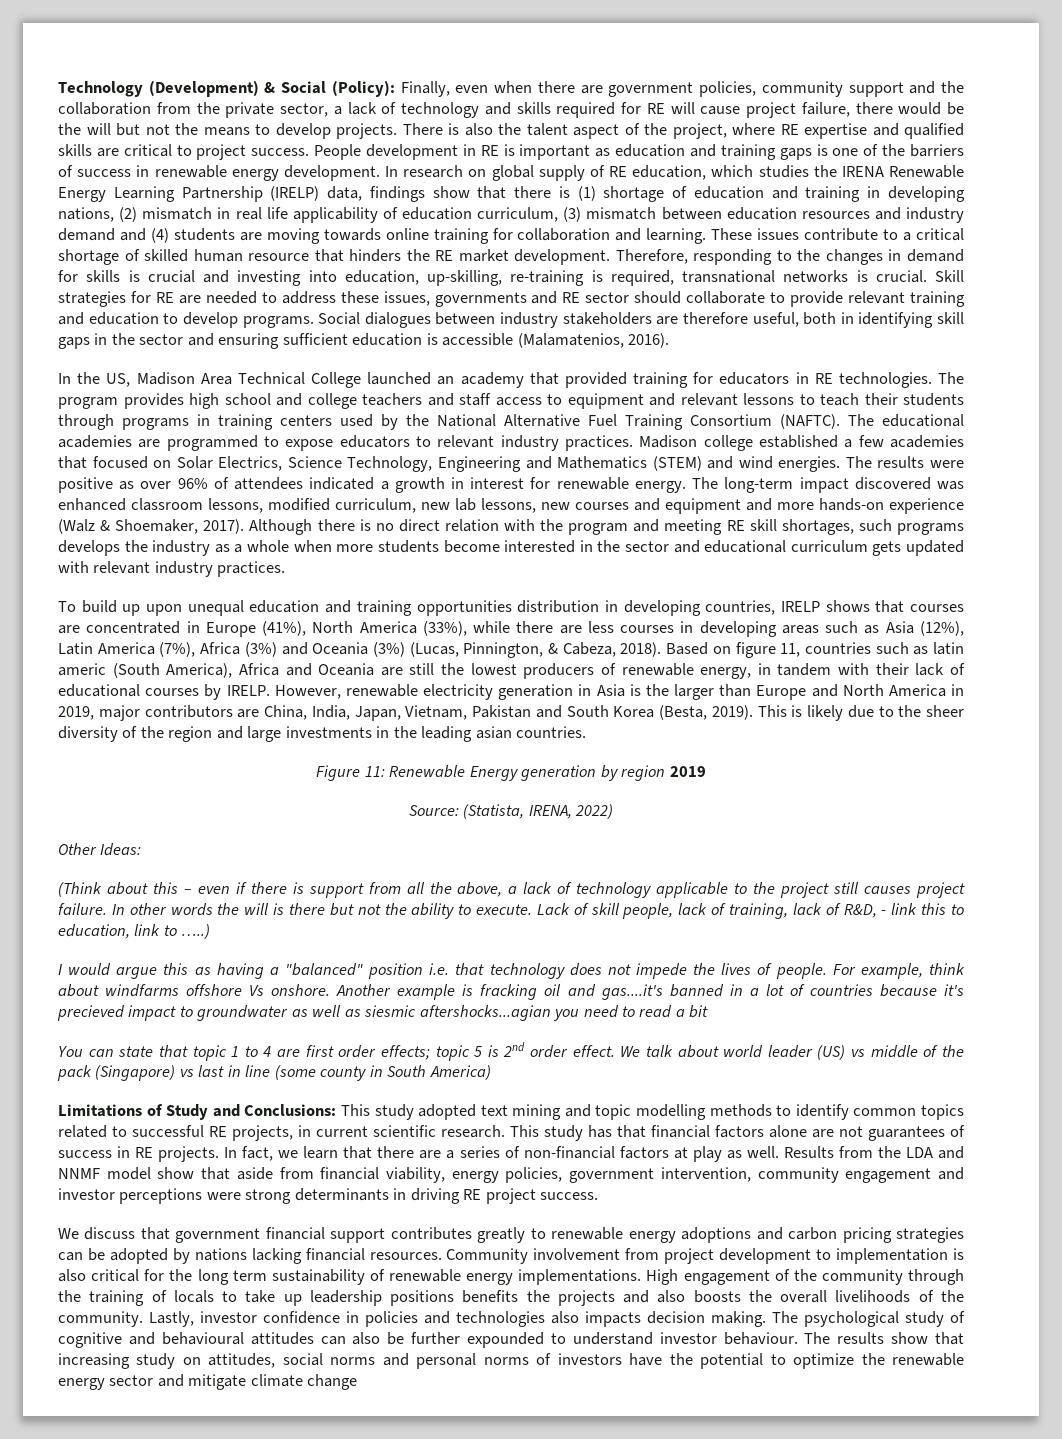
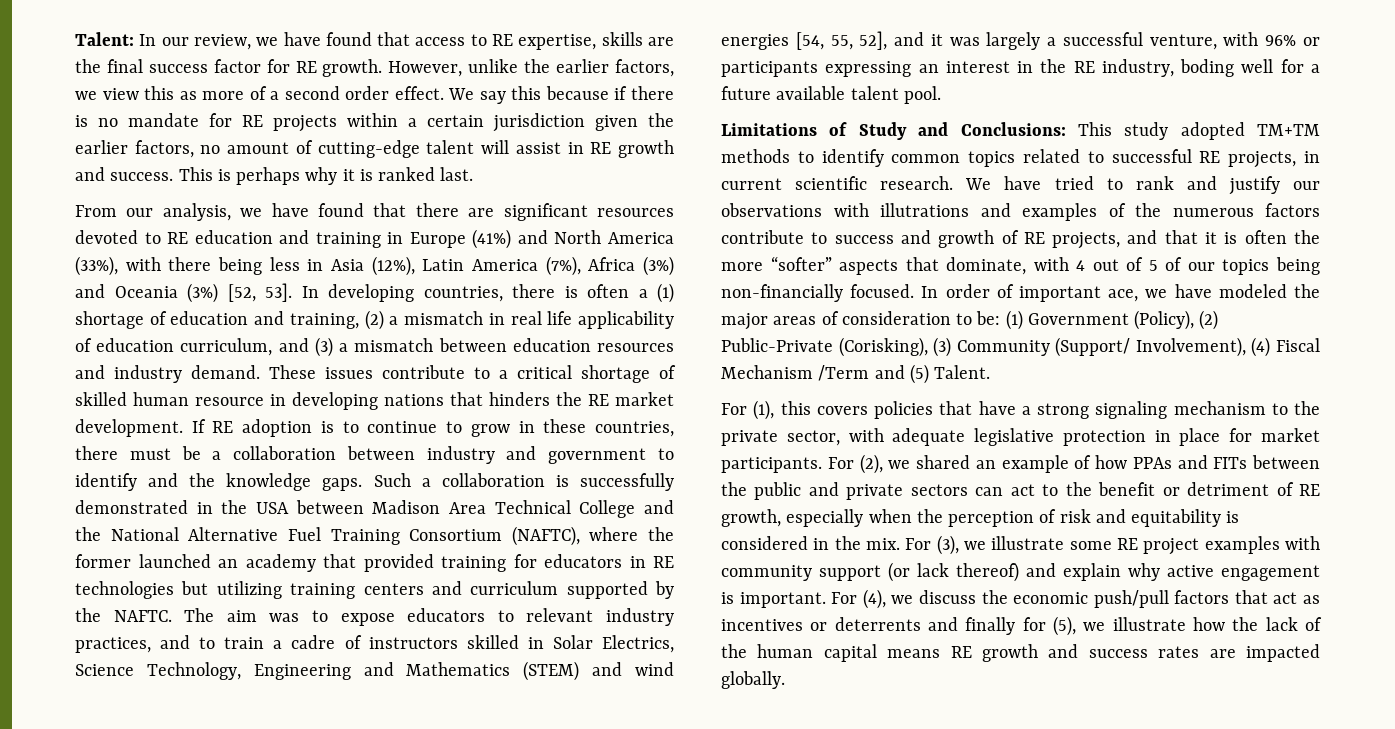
[58,80,965,97] [58,102,964,118] [58,123,964,139] [58,144,965,160] [58,165,964,181] [58,186,570,202] Technology (Development) & Social (Policy): Finally, even when there are government policies, community support and the collaboration from the private sector, a lack of technology and skills required for RE will cause project failure, there would be the will but not the means to develop projects. There is also the talent aspect of the project, where RE expertise and qualified skills are critical to project success. People development in RE is important as education and training gaps is one of the barriers of success in renewable energy development. In research on global supply of RE education, which studies the IRENA Renewable Energy Learning Partnership (IRELP) data, findings show that there is -> [75,32,674,50] [75,59,675,77] [75,86,675,104] [75,113,674,132] [75,140,675,158] [75,167,474,185] [75,203,674,221] [75,229,674,249] [75,256,674,276] [75,283,648,303] Talent: In our review, we have found that access to RE expertise, skills are the final success factor for RE growth. However, unlike the earlier factors, we view this as more of a second order effect. We say this because if there is no mandate for RE projects within a certain jurisdiction given the earlier factors, no amount of cutting-edge talent will assist in RE growth and success. This is perhaps why it is ranked last. // From our analysis, we have found that there are significant resources devoted to RE education and training in Europe (41%) and North America (33%), with there being less in Asia (12%), Latin America (7%), Africa (3%) and Oceania (3%) [52, 53]. In developing countries, there is often a
[805,186,965,202] [58,207,138,222] training in developing nations, (2) -> [289,310,399,330] training, (2) a
[563,207,582,222] (3) -> [278,337,349,357] and (3) a
[58,228,707,244] demand and (4) students are moving towards online training for collaboration and learning. -> [191,365,260,379] demand.
(310, 257) none -> [270,392,444,410] in developing nations
[615,249,964,265] [58,270,964,286] [58,291,966,307] [58,312,964,328] [58,333,670,349] [58,372,361,388] Therefore, responding to the changes in demand for skills is crucial and investing into education, up-skilling, re-training is required, transnational networks is crucial. Skill strategies for RE are needed to address these issues, governments and RE sector should collaborate to provide relevant training and education to develop programs. Social dialogues between industry stakeholders are therefore useful, both in identifying skill gaps in the sector and ensuring sufficient education is accessible (Malamatenios, 2016). // In the US, Madison Area Technical College -> [191,419,675,437] [75,446,674,464] [75,473,674,491] [75,500,674,518] [75,526,674,546] [75,554,131,568] If RE adoption is to continue to grow in these countries, there must be a collaboration between industry and government to identify and the knowledge gaps. Such a collaboration is successfully demonstrated in the USA between Madison Area Technical College and the National Alternative Fuel Training Consortium (NAFTC), where the former
[838,372,964,388] [58,393,964,409] [58,414,964,430] [58,435,258,451] technologies. The program provides high school and college teachers and staff access to equipment and relevant lessons to teach their students through programs in training centers used by the National Alternative Fuel Training Consortium (NAFTC). The educational academies are programmed -> [75,581,674,599] [75,608,300,622] technologies but utilizing training centers and curriculum supported by the NAFTC. The aim was
[565,435,965,451] [58,456,172,469] practices. Madison college established a few academies that focused on -> [75,635,544,653] practices, and to train a cadre of instructors skilled in
[778,456,964,472] [58,477,964,493] [58,498,964,514] [58,519,964,535] [58,540,964,556] [58,561,286,577] [58,600,964,616] [58,621,965,637] [58,642,965,658] [58,663,966,679] [58,684,964,700] [58,705,964,721] [58,726,587,742] [316,765,706,781] [408,804,614,819] [58,843,142,856] [58,882,966,898] [58,903,964,919] [58,924,211,939] [58,963,965,979] [58,984,965,1000] [57,1005,709,1021] [58,1042,965,1061] [57,1065,491,1081] energies. The results were positive as over 96% of attendees indicated a growth in interest for renewable energy. The long-term impact discovered was enhanced classroom lessons, modified curriculum, new lab lessons, new courses and equipment and more hands-on experience (Walz & Shoemaker, 2017). Although there is no direct relation with the program and meeting RE skill shortages, such programs develops the industry as a whole when more students become interested in the sector and educational curriculum gets updated with relevant industry practices. // To build up upon unequal education and training opportunities distribution in developing countries, IRELP shows that courses are concentrated in Europe (41%), North America (33%), while there are less courses in developing areas such as Asia (12%), Latin America (7%), Africa (3%) and Oceania (3%) (Lucas, Pinnington, & Cabeza, 2018). Based on figure 11, countries such as latin americ (South America), Africa and Oceania are still the lowest producers of renewable energy, in tandem with their lack of educational courses by IRELP. However, renewable electricity generation in Asia is the larger than Europe and North America in 2019, major contributors are China, India, Japan, Vietnam, Pakistan and South Korea (Besta, 2019). This is likely due to the sheer diversity of the region and large investments in the leading asian countries. // Figure 11: Renewable Energy generation by region 2019 // Source: (Statista, IRENA, 2022) // Other Ideas: // (Think about this – even if there is support from all the above, a lack of technology applicable to the project still causes project failure. In other words the will is there but not the ability to execute. Lack of skill people, lack of training, lack of R&D, - link this to education, link to …..) // I would argue this as having a "balanced" position i.e. that technology does not impede the lives of people. For example, think about windfarms offshore Vs onshore. Another example is fracking oil and gas....it's banned in a lot of countries because it's precieved impact to groundwater as well as siesmic aftershocks...agian you need to read a bit // You can state that topic 1 to 4 are first order effects; topic 5 is 2nd order effect. We talk about world leader (US) vs middle of the pack (Singapore) vs last in line (some county in South America) -> [721,31,1320,50] [721,59,1320,77] [721,86,941,104] energies [54, 55, 52], and it was largely a successful venture, with 96% or participants expressing an interest in the RE industry, boding well for a future available talent pool.
[480,1104,707,1120] text mining and topic modelling -> [1257,124,1320,136] TM+TM
[510,1125,965,1141] [58,1146,964,1162] [58,1167,964,1183] [58,1188,599,1204] [58,1227,965,1243] [58,1248,965,1264] [58,1269,964,1285] [58,1290,965,1306] [58,1311,965,1327] [58,1332,964,1348] [58,1353,965,1369] [58,1374,358,1390] This study has that financial factors alone are not guarantees of success in RE projects. In fact, we learn that there are a series of non-financial factors at play as well. Results from the LDA and NNMF model show that aside from financial viability, energy policies, government intervention, community engagement and investor perceptions were strong determinants in driving RE project success. // We discuss that government financial support contributes greatly to renewable energy adoptions and carbon pricing strategies can be adopted by nations lacking financial resources. Community involvement from project development to implementation is also critical for the long term sustainability of renewable energy implementations. High engagement of the community through the training of locals to take up leadership positions benefits the projects and also boosts the overall livelihoods of the community. Lastly, investor confidence in policies and technologies also impacts decision making. The psychological study of cognitive and behavioural attitudes can also be further expounded to understand investor behaviour. The results show that increasing study on attitudes, social norms and personal norms of investors have the potential to optimize the renewable energy sector and mitigate climate change -> [965,176,1320,195] [721,203,1320,221] [721,230,1320,249] [721,256,1320,275] [721,284,1320,302] [721,310,1219,330] [721,337,1320,357] [721,364,991,384] [721,400,1320,420] [721,428,1320,446] [721,454,1320,474] [721,482,1320,500] [721,509,1240,527] [721,535,1320,555] [721,562,1320,582] [721,589,1320,609] [721,616,1322,636] [721,644,1320,662] [721,671,785,689] We have tried to rank and justify our observations with illutrations and examples of the numerous factors contribute to success and growth of RE projects, and that it is often the more “softer” aspects that dominate, with 4 out of 5 of our topics being non-financially focused. In order of important ace, we have modeled the major areas of consideration to be: (1) Government (Policy), (2) Public-Private (Corisking), (3) Community (Support/ Involvement), (4) Fiscal Mechanism /Term and (5) Talent. // For (1), this covers policies that have a strong signaling mechanism to the private sector, with adequate legislative protection in place for market participants. For (2), we shared an example of how PPAs and FITs between the public and private sectors can act to the benefit or detriment of RE growth, especially when the perception of risk and equitability is considered in the mix. For (3), we illustrate some RE project examples with community support (or lack thereof) and explain why active engagement is important. For (4), we discuss the economic push/pull factors that act as incentives or deterrents and finally for (5), we illustrate how the lack of the human capital means RE growth and success rates are impacted globally.

